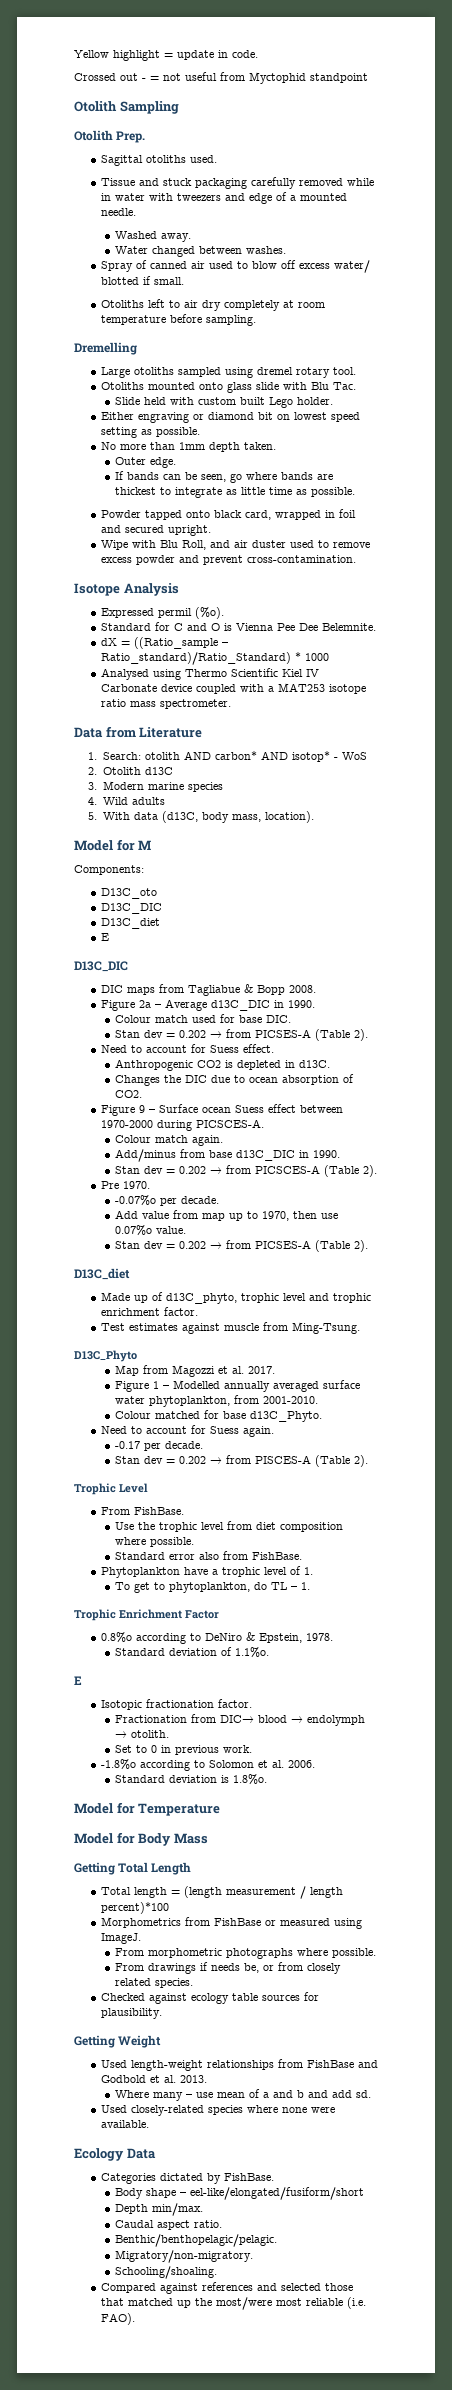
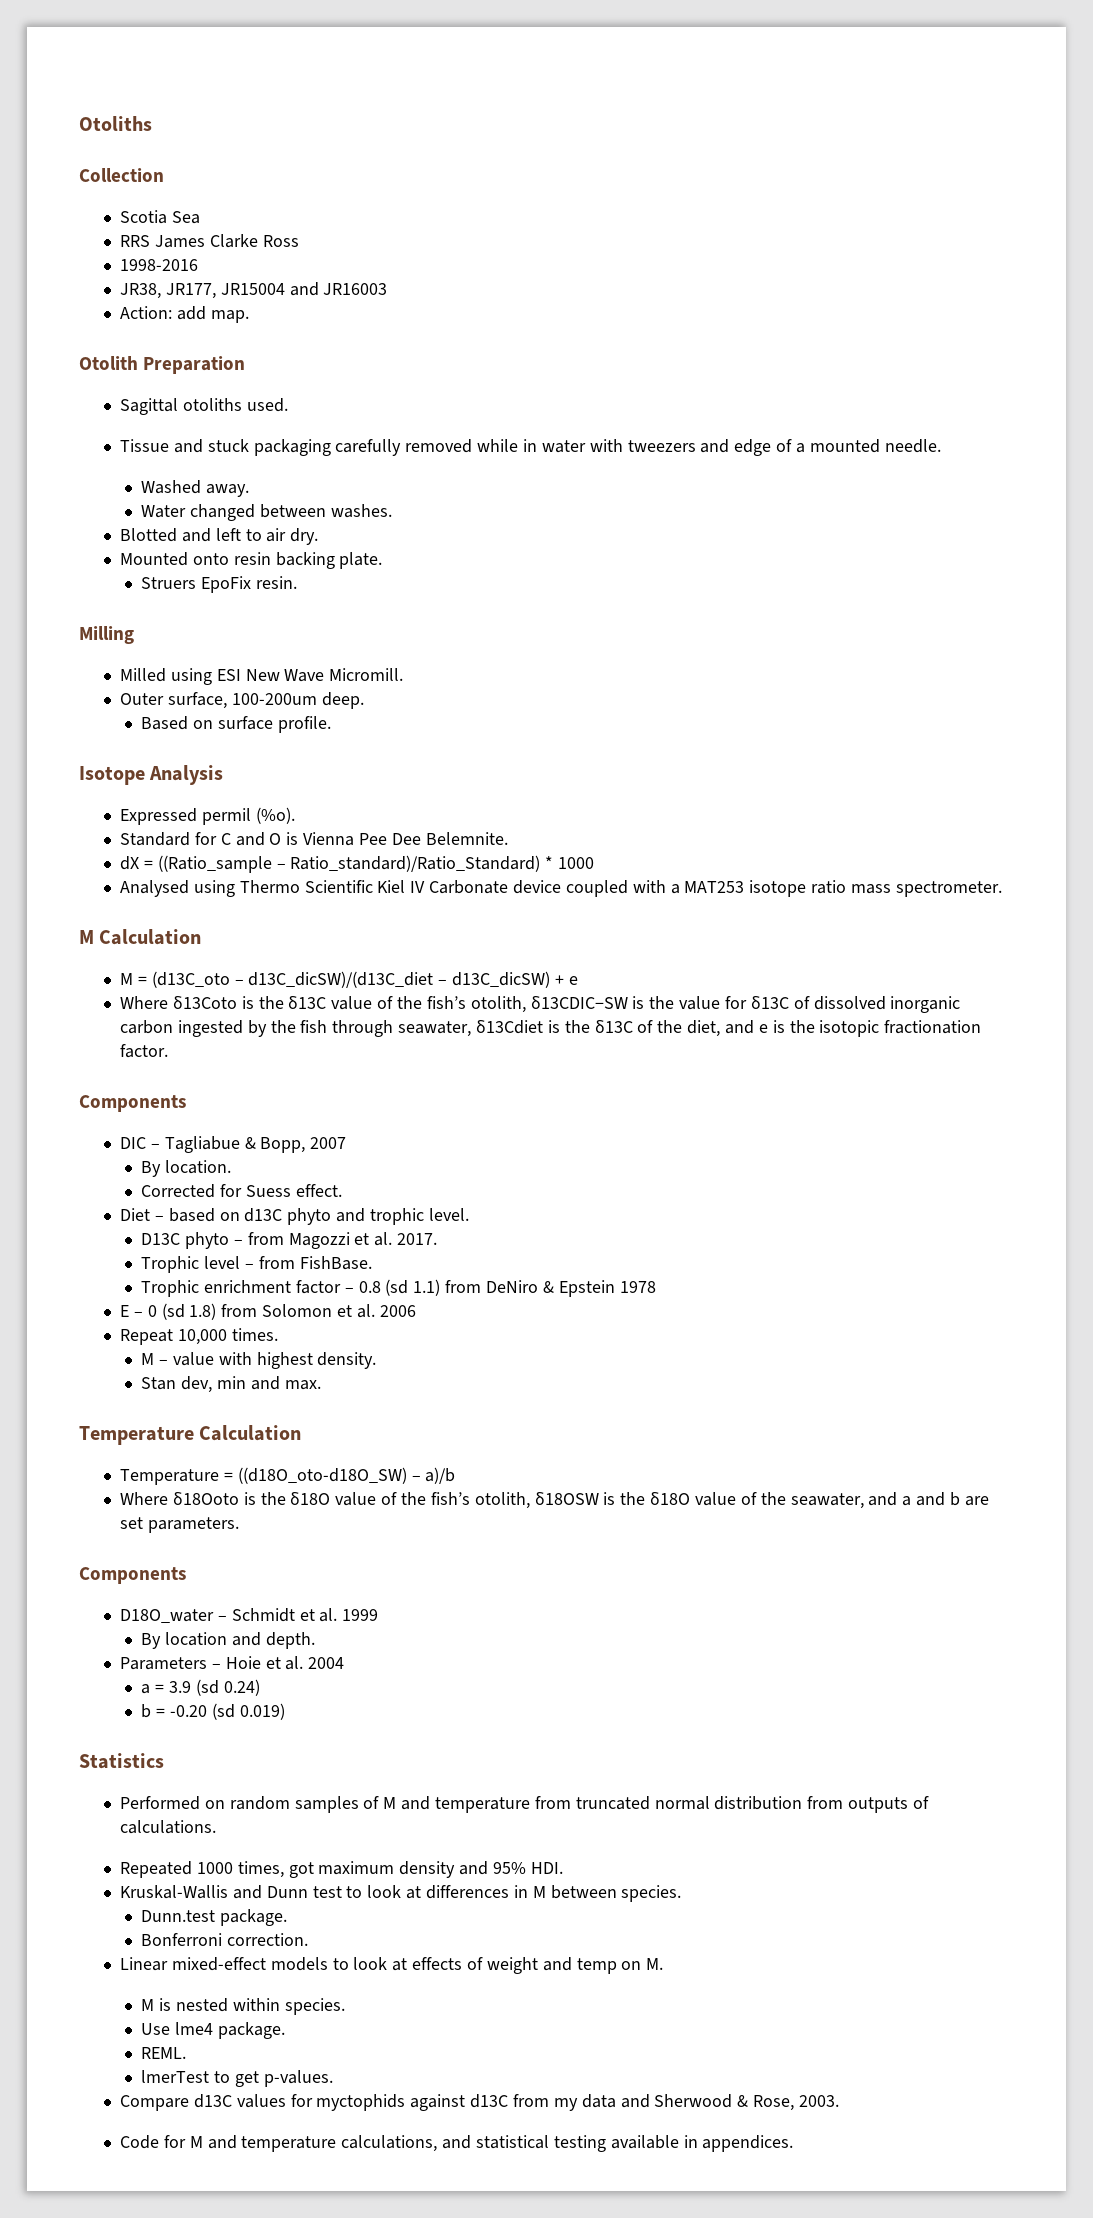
[74,50,258,61] [74,72,368,84] [74,101,179,114] [74,130,146,143] Yellow highlight = update in code. // Crossed out - = not useful from Myctophid standpoint // Otolith Sampling // Otolith Prep. -> [79,116,152,131] [79,168,164,182] [119,210,200,224] [119,234,299,248] [119,259,198,271] [119,282,388,299] [119,306,249,323] [79,356,246,374] Otoliths // Collection // Scotia Sea // RRS James Clarke Ross // 1998-2016 // JR38, JR177, JR15004 and JR16003 // Action: add map. // Otolith Preparation
[100,260,370,273] [100,276,184,285] [100,299,325,311] [100,314,256,326] [74,342,137,355] [100,367,356,378] [100,382,356,393] [115,397,334,408] [100,412,360,423] [100,427,200,438] [100,442,276,452] [115,457,177,468] [115,471,334,483] [115,487,356,498] [100,509,356,520] [100,525,211,536] [100,540,370,550] [100,555,356,565] Spray of canned air used to blow off excess water/ blotted if small. // Otoliths left to air dry completely at room temperature before sampling. // Dremelling // Large otoliths sampled using dremel rotary tool. // Otoliths mounted onto glass slide with Blu Tac. // Slide held with custom built Lego holder. // Either engraving or diamond bit on lowest speed setting as possible. // No more than 1mm depth taken. // Outer edge. // If bands can be seen, go where bands are thickest to integrate as little time as possible. // Powder tapped onto black card, wrapped in foil and secured upright. // Wipe with Blu Roll, and air duster used to remove excess powder and prevent cross-contamination. -> [119,528,319,545] [119,552,383,569] [141,576,297,593] [79,626,134,644] [119,668,404,685] [119,692,364,709] [141,716,331,733] Blotted and left to air dry. // Mounted onto resin backing plate. // Struers EpoFix resin. // Milling // Milled using ESI New Wave Micromill. // Outer surface, 100-200um deep. // Based on surface profile.
[74,726,203,738] [88,751,368,762] [88,767,174,775] [88,781,224,792] [88,797,166,805] [88,811,315,823] [74,839,152,851] [74,865,144,875] [100,888,157,899] [100,903,162,914] [100,918,160,929] [100,933,109,941] [74,961,128,972] [100,984,316,996] [100,999,315,1011] [115,1014,292,1023] [115,1029,369,1041] [100,1044,274,1053] [115,1059,331,1071] [115,1074,355,1086] [115,1090,143,1098] [100,1104,343,1116] [100,1119,264,1131] [115,1135,224,1146] [115,1149,341,1162] [115,1165,378,1177] [100,1181,150,1189] [115,1195,220,1206] [115,1210,339,1221] [115,1225,187,1236] [115,1240,369,1252] [74,1268,130,1280] [100,1292,371,1304] [100,1307,198,1316] [100,1322,360,1334] [74,1350,137,1362] [115,1365,140,1376] Data from Literature // 1. Search: otolith AND carbon* AND isotop* - WoS // 2. Otolith d13C // 3. Modern marine species // 4. Wild adults // 5. With data (d13C, body mass, location). // Model for M // Components: // D13C_oto // D13C_DIC // D13C_diet // E // D13C_DIC // DIC maps from Tagliabue & Bopp 2008. // Figure 2a – Average d13C_DIC in 1990. // Colour match used for base DIC. // Stan dev = 0.202 → from PICSES-A (Table 2). // Need to account for Suess effect. // Anthropogenic CO2 is depleted in d13C. // Changes the DIC due to ocean absorption of CO2. // Figure 9 – Surface ocean Suess effect between 1970-2000 during PICSCES-A. // Colour match again. // Add/minus from base d13C_DIC in 1990. // Stan dev = 0.202 → from PICSCES-A (Table 2). // Pre 1970. // -0.07%o per decade. // Add value from map up to 1970, then use 0.07%o value. // Stan dev = 0.202 → from PICSES-A (Table 2). // D13C_diet // Made up of d13C_phyto, trophic level and trophic enrichment factor. // Test estimates against muscle from Ming-Tsung. // D13C_Phyto // Map -> [79,929,202,945] [119,971,578,988] [119,996,961,1013] [119,1020,982,1037] [119,1044,168,1058] [79,1095,186,1112] [119,1136,347,1153] [141,1160,232,1177] [141,1184,342,1198] [119,1208,469,1225] [141,1232,243,1249] M Calculation // M = (d13C_oto – d13C_dicSW)/(d13C_diet – d13C_dicSW) + e // Where δ13Coto is the δ13C value of the fish’s otolith, δ13CDIC−SW is the value for δ13C of dissolved inorganic carbon ingested by the fish through seawater, δ13Cdiet is the δ13C of the diet, and e is the isotopic fractionation factor. // Components // DIC – Tagliabue & Bopp, 2007 // By location. // Corrected for Suess effect. // Diet – based on d13C phyto and trophic level. // D13C phyto –
[115,1380,361,1392] [115,1395,319,1407] [115,1410,323,1422] [100,1425,274,1437] [115,1441,204,1451] [115,1455,369,1467] [74,1483,148,1495] [100,1507,184,1515] [115,1521,344,1532] [115,1537,195,1547] [115,1551,303,1560] [100,1566,313,1578] [115,1582,311,1593] [74,1609,219,1621] [100,1632,333,1644] [115,1647,270,1658] [74,1676,82,1685] [100,1699,252,1710] [115,1714,366,1726] [115,1730,170,1738] [115,1745,253,1755] [100,1759,315,1771] [115,1774,268,1785] [74,1802,221,1816] [74,1832,208,1846] [74,1862,192,1875] [100,1886,343,1899] [100,1902,169,1914] [100,1917,362,1929] [100,1933,141,1944] [115,1948,377,1959] [115,1962,342,1974] [115,1978,194,1988] [100,1992,319,2004] [100,2008,162,2019] [74,2035,162,2048] [100,2059,378,2071] [100,2075,207,2083] [115,2089,372,2101] [100,2105,335,2116] [100,2120,149,2128] [74,2148,156,2161] [100,2173,274,2184] [115,2187,365,2200] [115,2203,204,2216] [115,2220,223,2230] [115,2234,278,2247] [115,2250,254,2263] [115,2266,218,2279] [100,2282,353,2294] [100,2297,366,2310] [100,2313,135,2325] Figure 1 – Modelled annually averaged surface water phytoplankton, from 2001-2010. // Colour matched for base d13C_Phyto. // Need to account for Suess again. // -0.17 per decade. // Stan dev = 0.202 → from PISCES-A (Table 2). // Trophic Level // From FishBase. // Use the trophic level from diet composition where possible. // Standard error also from FishBase. // Phytoplankton have a trophic level of 1. // To get to phytoplankton, do TL – 1. // Trophic Enrichment Factor // 0.8%o according to DeNiro & Epstein, 1978. // Standard deviation of 1.1%o. // E // Isotopic fractionation factor. // Fractionation from DIC→ blood → endolymph → otolith. // Set to 0 in previous work. // -1.8%o according to Solomon et al. 2006. // Standard deviation is 1.8%o. // Model for Temperature // Model for Body Mass // Getting Total Length // Total length = (length measurement / length percent)*100 // Morphometrics from FishBase or measured using ImageJ. // From morphometric photographs where possible. // From drawings if needs be, or from closely related species. // Checked against ecology table sources for plausibility. // Getting Weight // Used length-weight relationships from FishBase and Godbold et al. 2013. // Where many – use mean of a and b and add sd. // Used closely-related species where none were available. // Ecology Data // Categories dictated by FishBase. // Body shape – eel-like/elongated/fusiform/short // Depth min/max. // Caudal aspect ratio. // Benthic/benthopelagic/pelagic. // Migratory/non-migratory. // Schooling/shoaling. // Compared against references and selected those that matched up the most/were most reliable (i.e. FAO). -> [141,1256,372,1273] [141,1279,656,1297] [119,1303,416,1320] [119,1328,278,1345] [141,1352,377,1369] [141,1376,321,1393] [79,1425,302,1445] [119,1467,456,1485] [119,1492,989,1509] [119,1517,239,1533] [79,1567,186,1584] [119,1608,379,1623] [141,1632,315,1649] [119,1656,345,1670] [141,1679,260,1696] [141,1703,285,1720] [79,1753,164,1769] [119,1796,930,1813] [119,1820,216,1834] [119,1861,563,1878] [119,1885,682,1902] [141,1909,288,1926] [141,1933,309,1946] [119,1957,664,1974] [141,1998,345,2015] [141,2022,285,2039] [141,2047,187,2059] [141,2070,333,2087] [119,2094,840,2111] [119,2135,794,2152] Trophic level – from FishBase. // Trophic enrichment factor – 0.8 (sd 1.1) from DeNiro & Epstein 1978 // E – 0 (sd 1.8) from Solomon et al. 2006 // Repeat 10,000 times. // M – value with highest density. // Stan dev, min and max. // Temperature Calculation // Temperature = ((d18O_oto-d18O_SW) – a)/b // Where δ18Ooto is the δ18O value of the fish’s otolith, δ18OSW is the δ18O value of the seawater, and a and b are set parameters. // Components // D18O_water – Schmidt et al. 1999 // By location and depth. // Parameters – Hoie et al. 2004 // a = 3.9 (sd 0.24) // b = -0.20 (sd 0.019) // Statistics // Performed on random samples of M and temperature from truncated normal distribution from outputs of calculations. // Repeated 1000 times, got maximum density and 95% HDI. // Kruskal-Wallis and Dunn test to look at differences in M between species. // Dunn.test package. // Bonferroni correction. // Linear mixed-effect models to look at effects of weight and temp on M. // M is nested within species. // Use lme4 package. // REML. // lmerTest to get p-values. // Compare d13C values for myctophids against d13C from my data and Sherwood & Rose, 2003. // Code for M and temperature calculations, and statistical testing available in appendices.

